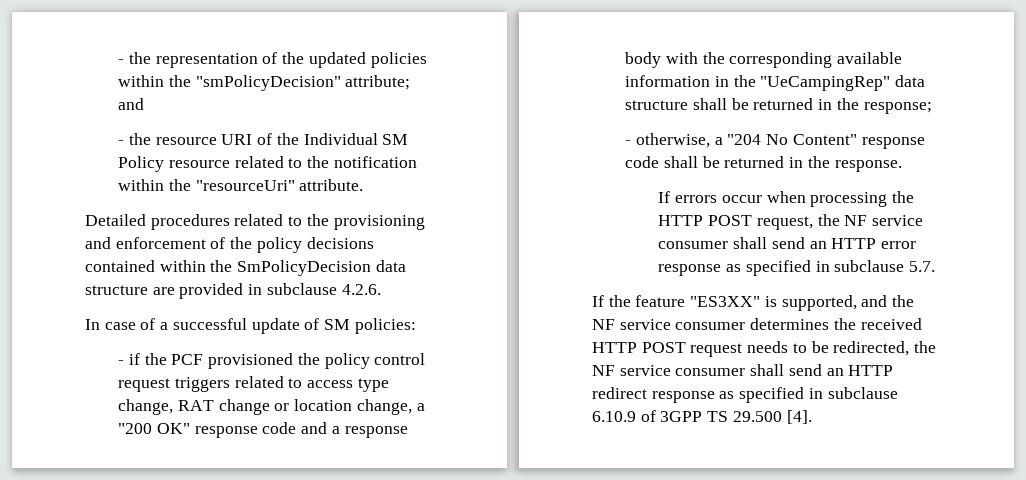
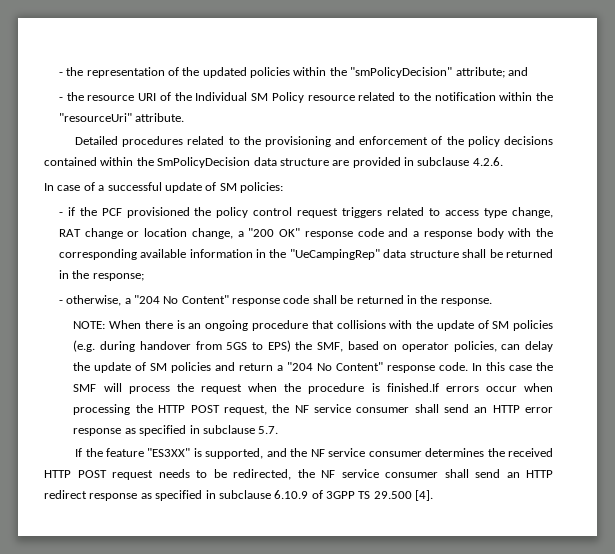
[658,191,671,203] If -> [73,320,553,331] [73,340,553,352] [73,362,553,373] [73,383,439,394] NOTE: When there is an ongoing procedure that collisions with the update of SM policies (e.g. during handover from 5GS to EPS) the SMF, based on operator policies, can delay the update of SM policies and return a "204 No Content" response code. In this case the SMF will process the request when the procedure is finished.If

